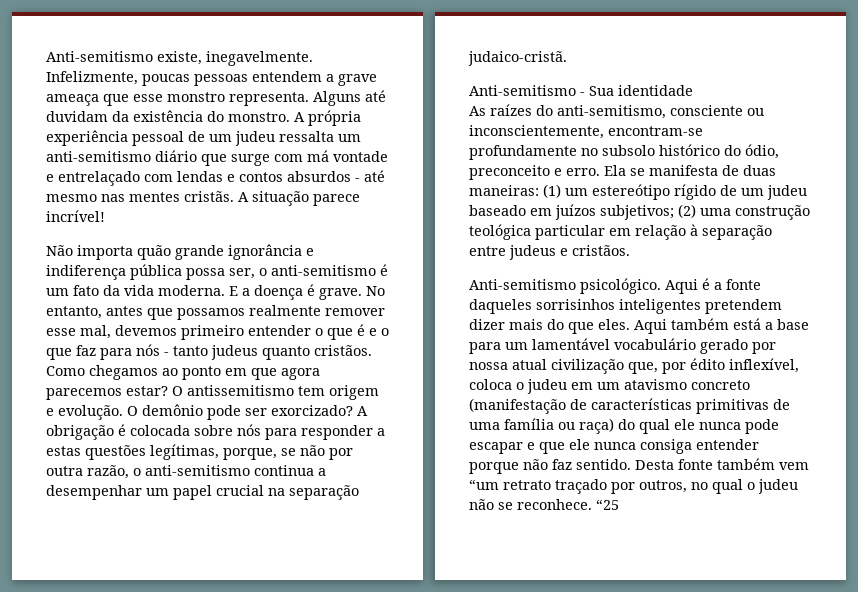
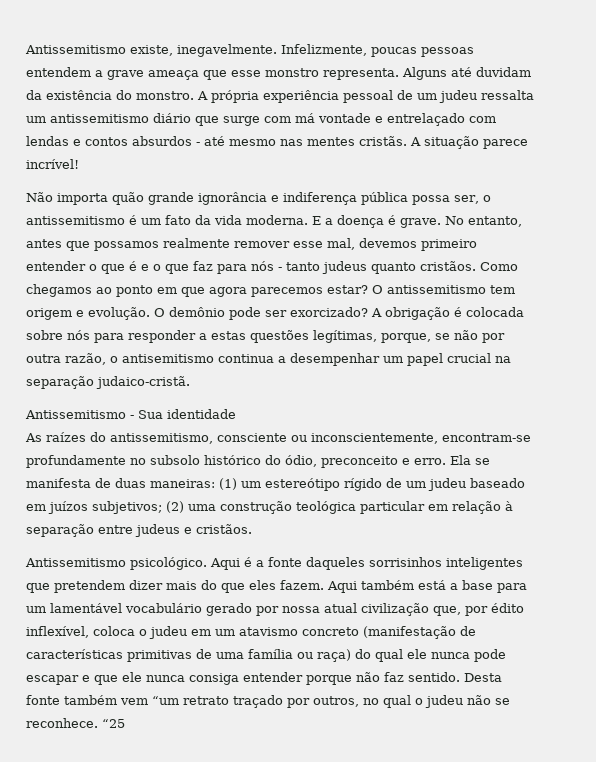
[46,51,153,62] Anti-semitismo -> [25,45,126,54] Antissemitismo
[46,151,151,162] anti-semitismo -> [50,114,149,123] antissemitismo
[271,265,376,276] anti-semitismo -> [26,216,125,225] antissemitismo
[145,465,250,476] anti-semitismo -> [122,354,214,363] antisemitismo
[469,85,576,96] Anti-semitismo -> [25,410,126,419] Antissemitismo
[557,105,666,119] anti-semitismo, -> [110,433,213,444] antissemitismo,
[469,279,576,290] Anti-semitismo -> [25,558,126,567] Antissemitismo
(701, 306) none -> [26,583,50,593] que
[598,319,630,330] eles. -> [249,580,324,590] eles fazem.

